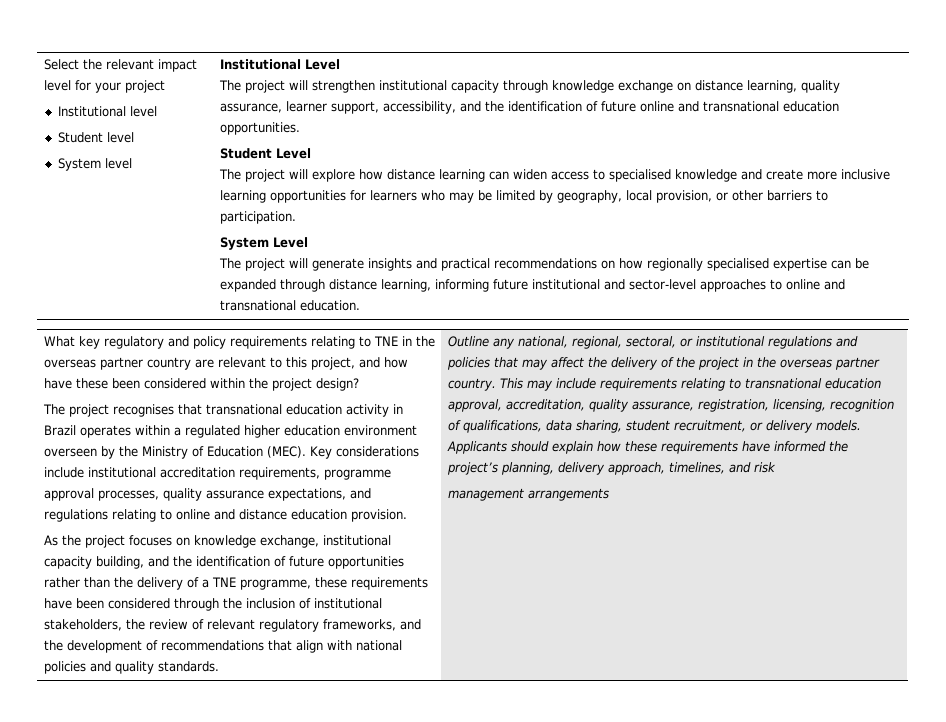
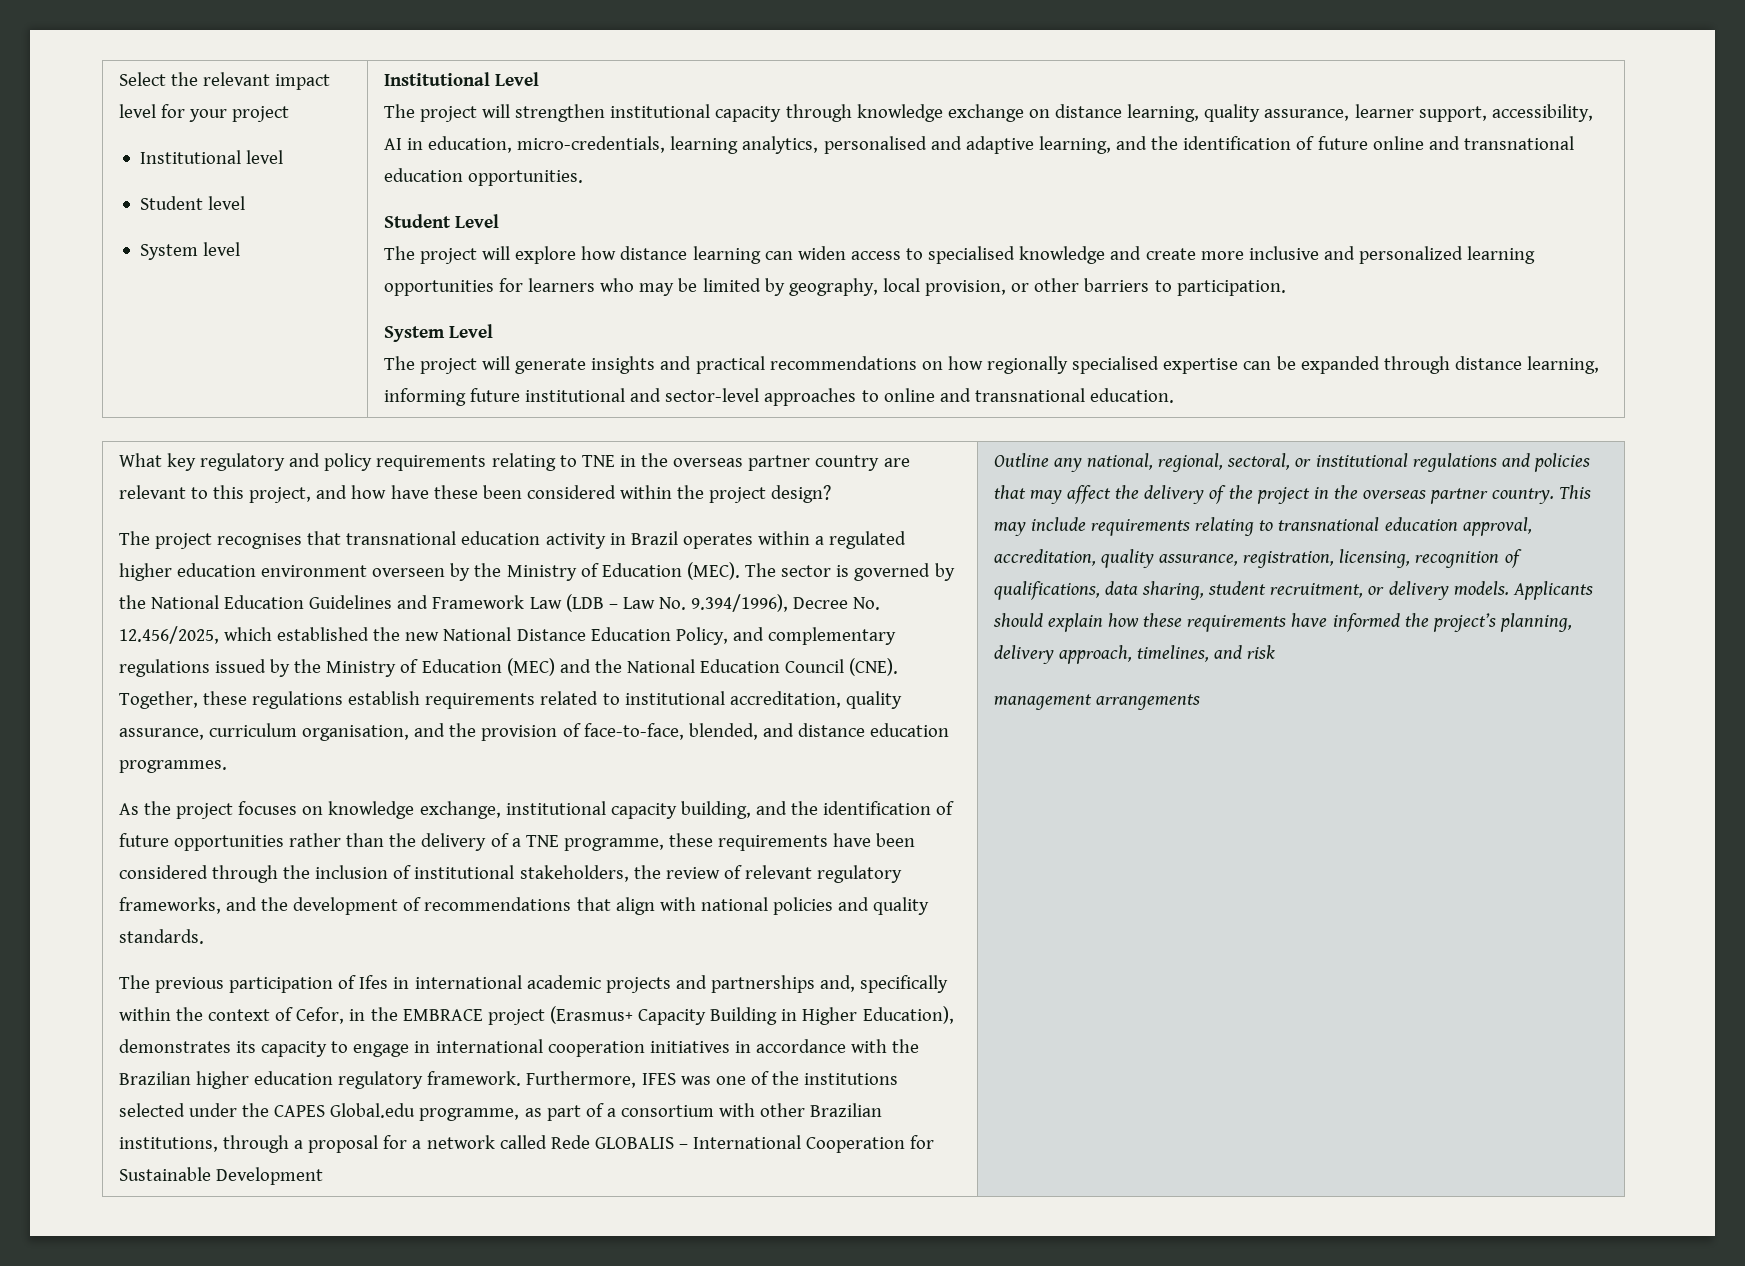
(456, 107) none -> [383,136,1111,154] AI in education, micro-credentials, learning analytics, personalised and adaptive learning,
(890, 174) none -> [1323,246,1464,264] and personalized
[309,446,419,459] [43,467,391,480] [43,488,371,501] [43,509,210,522] Key considerations include institutional accreditation requirements, programme approval processes, quality assurance expectations, and regulations relating to online -> [745,563,955,581] [118,594,881,612] [118,626,897,645] [118,658,899,677] [118,691,902,709] [118,723,758,741] The sector is governed by the National Education Guidelines and Framework Law (LDB – Law No. 9.394/1996), Decree No. 12.456/2025, which established the new National Distance Education Policy, and complementary regulations issued by the Ministry of Education (MEC) and the National Education Council (CNE). Together, these regulations establish requirements related to institutional accreditation, quality assurance, curriculum organisation, and the provision of face-to-face, blended,
[350,509,407,522] provision. -> [118,760,227,773] programmes.
(219, 666) none -> [118,975,949,993] [118,1006,954,1025] [118,1039,920,1057] [118,1071,899,1089] [118,1103,883,1121] [118,1135,935,1153] [118,1167,323,1185] // The previous participation of Ifes in international academic projects and partnerships and, specifically within the context of Cefor, in the EMBRACE project (Erasmus+ Capacity Building in Higher Education), demonstrates its capacity to engage in international cooperation initiatives in accordance with the Brazilian higher education regulatory framework. Furthermore, IFES was one of the institutions selected under the CAPES Global.edu programme, as part of a consortium with other Brazilian institutions, through a proposal for a network called Rede GLOBALIS – International Cooperation for Sustainable Development

